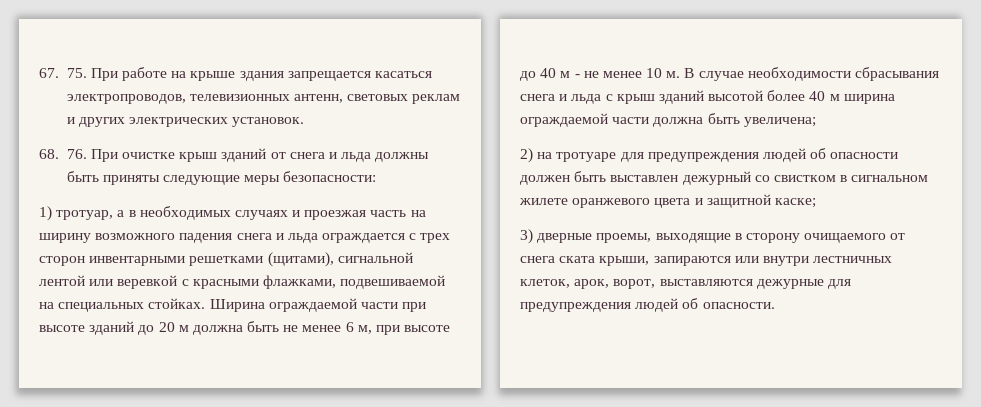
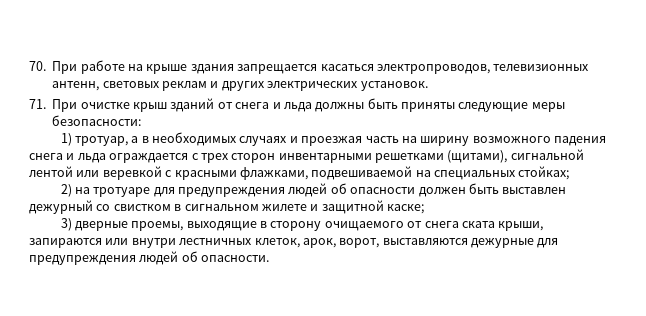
[39,68,87,78] 67. 75. -> [29,61,46,71] 70.
[39,149,87,159] 68. 76. -> [29,99,46,109] 71.
[148,298,427,312] [39,321,451,335] [520,67,940,81] [520,90,895,104] [520,113,816,127] стойках. Ширина ограждаемой части при высоте зданий до 20 м должна быть не менее 6 м, при высоте до 40 м - не менее 10 м. В случае необходимости сбрасывания снега и льда с крыш зданий высотой более 40 м ширина ограждаемой части должна быть увеличена; -> [518,166,570,180] стойках;
[572,198,691,208] оранжевого цвета -> (307, 207) none

